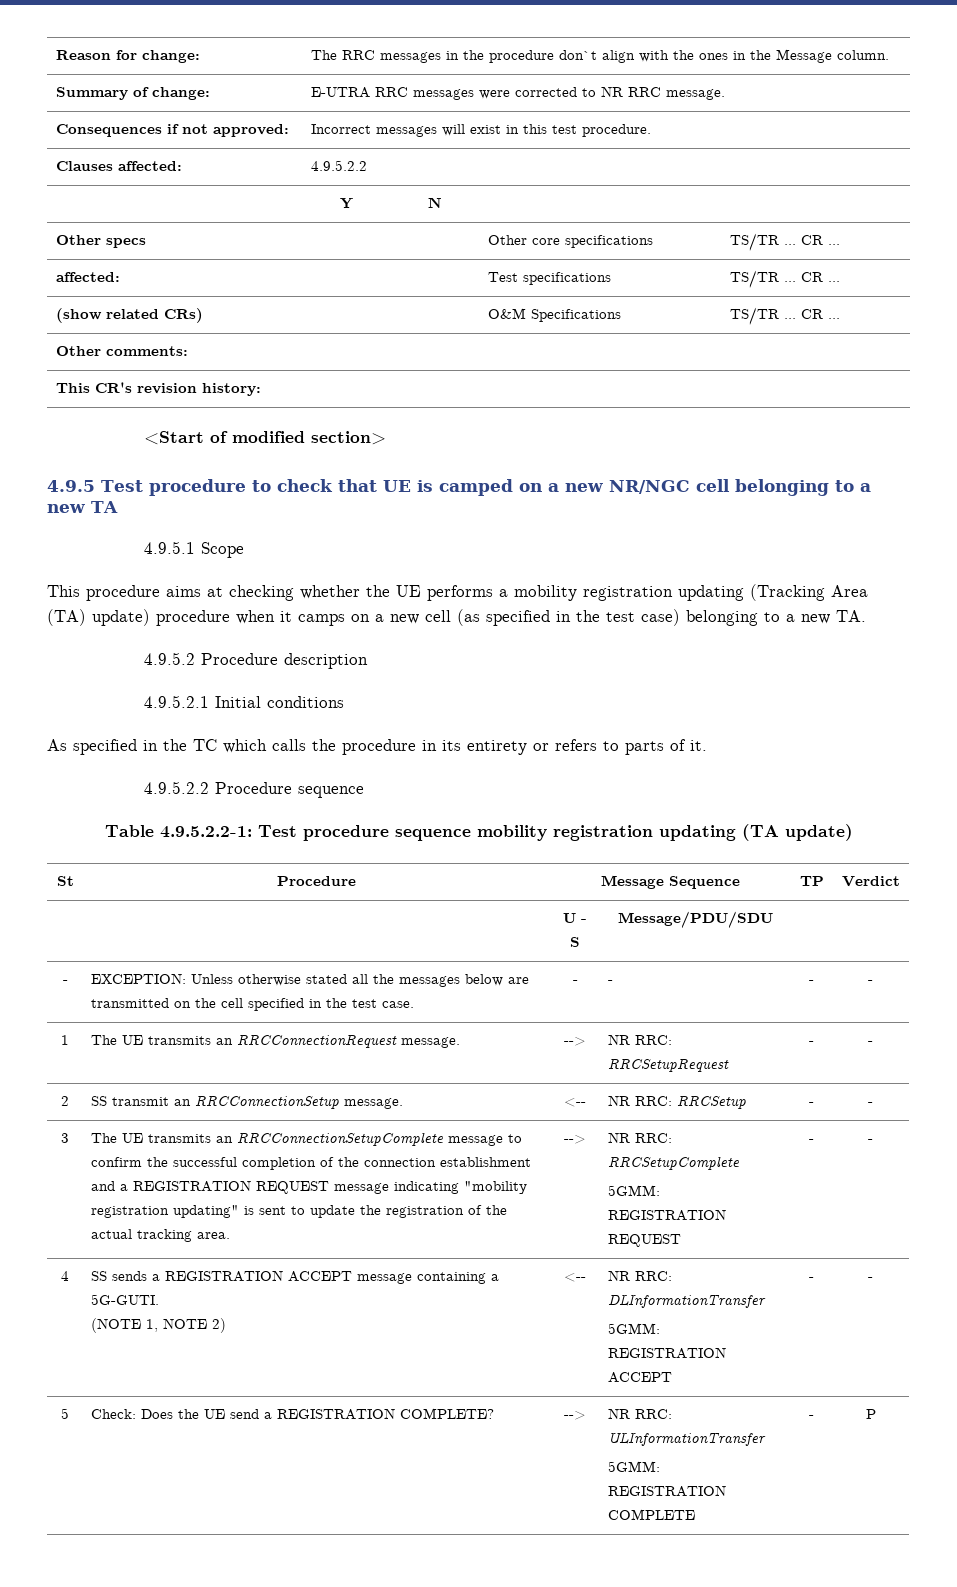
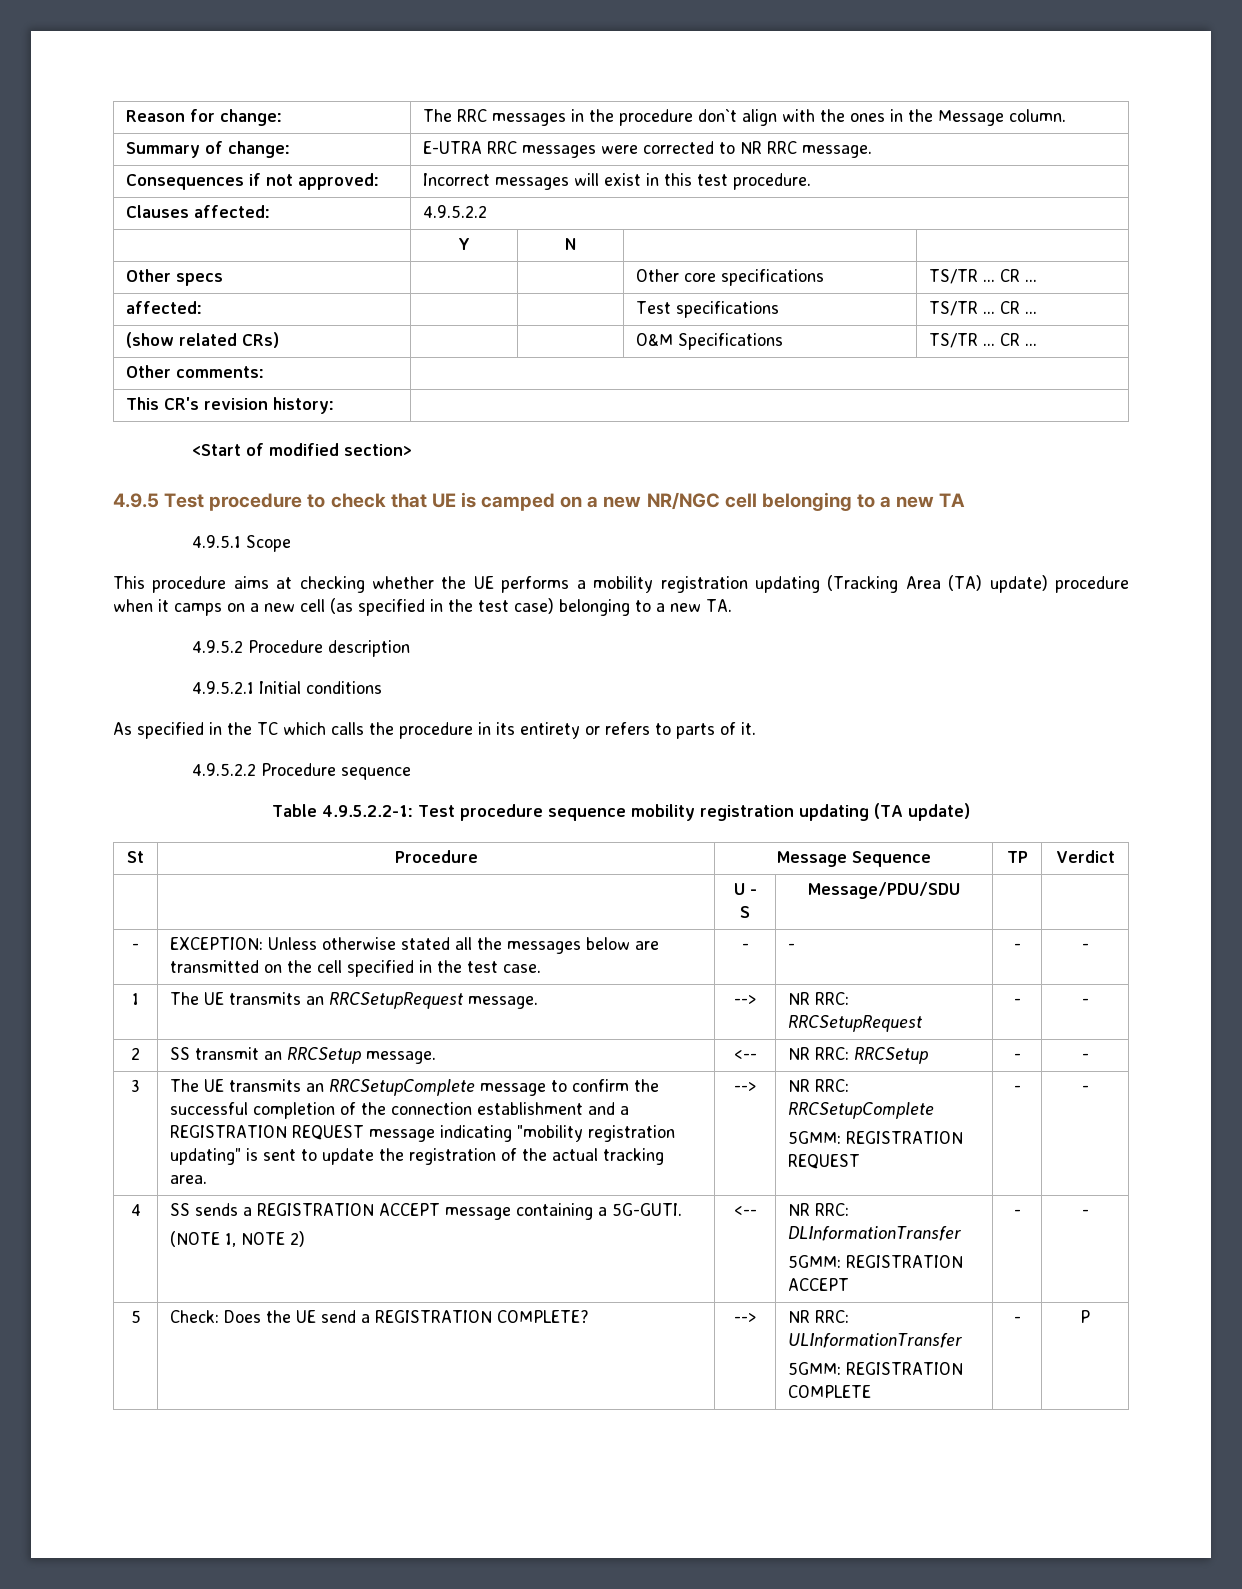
[236,1035,397,1048] RRCConnectionRequest -> [329,992,464,1009] RRCSetupRequest
[194,1096,339,1109] RRCConnectionSetup -> [287,1047,362,1064] RRCSetup
[236,1132,444,1146] RRCConnectionSetupComplete -> [329,1079,476,1096] RRCSetupComplete

